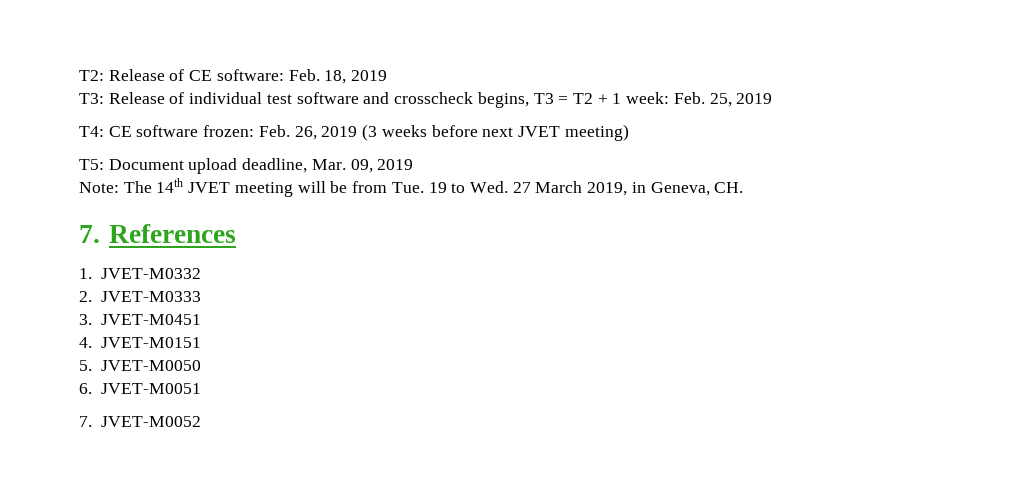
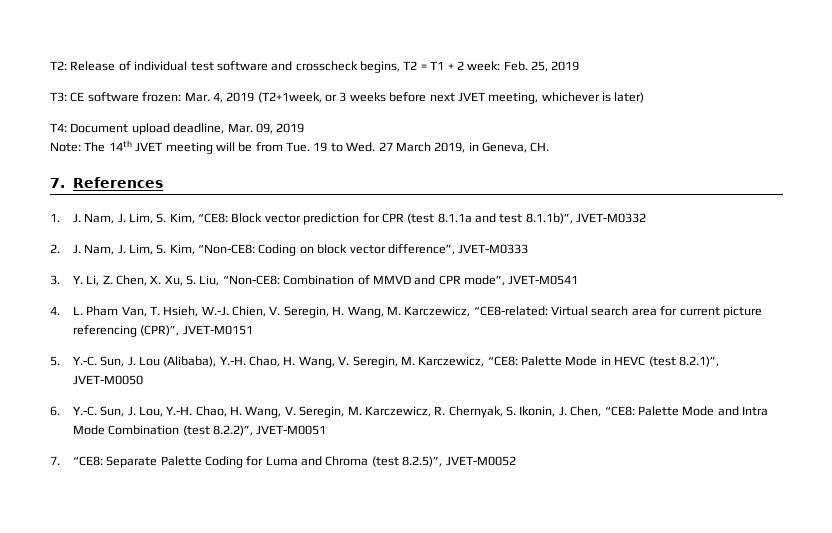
[189,69,388,84] [79,92,185,104] CE software: Feb. 18, 2019 // T3: Release of -> (131, 66) none
[533,93,622,104] T3 = T2 + 1 -> [403,61,464,70] T2 = T1 + 2
[79,126,104,137] T4: -> [50,92,67,102] T3:
[258,124,629,141] [79,159,104,170] Feb. 26, 2019 (3 weeks before next JVET meeting) // T5: -> [184,92,645,104] [50,123,67,132] Mar. 4, 2019 (T2+1week, or 3 weeks before next JVET meeting, whichever is later) // T4:
[100,268,201,279] [79,291,201,302] [79,314,201,325] [79,337,201,348] [79,360,201,371] [79,383,201,394] [79,416,92,427] JVET-M0332 // 2. JVET-M0333 // 3. JVET-M0451 // 4. JVET-M0151 // 5. JVET-M0050 // 6. JVET-M0051 // 7. -> [72,213,647,225] [50,244,529,256] [50,275,579,286] [50,306,762,318] [72,325,253,337] [50,356,719,368] [72,375,143,385] [50,406,769,418] [72,425,327,436] [50,456,443,468] J. Nam, J. Lim, S. Kim, “CE8: Block vector prediction for CPR (test 8.1.1a and test 8.1.1b)”, JVET-M0332 // 2. J. Nam, J. Lim, S. Kim, “Non-CE8: Coding on block vector difference”, JVET-M0333 // 3. Y. Li, Z. Chen, X. Xu, S. Liu, “Non-CE8: Combination of MMVD and CPR mode”, JVET-M0541 // 4. L. Pham Van, T. Hsieh, W.-J. Chien, V. Seregin, H. Wang, M. Karczewicz, “CE8-related: Virtual search area for current picture referencing (CPR)”, JVET-M0151 // 5. Y.-C. Sun, J. Lou (Alibaba), Y.-H. Chao, H. Wang, V. Seregin, M. Karczewicz, “CE8: Palette Mode in HEVC (test 8.2.1)”, JVET-M0050 // 6. Y.-C. Sun, J. Lou, Y.-H. Chao, H. Wang, V. Seregin, M. Karczewicz, R. Chernyak, S. Ikonin, J. Chen, “CE8: Palette Mode and Intra Mode Combination (test 8.2.2)”, JVET-M0051 // 7. “CE8: Separate Palette Coding for Luma and Chroma (test 8.2.5)”,

